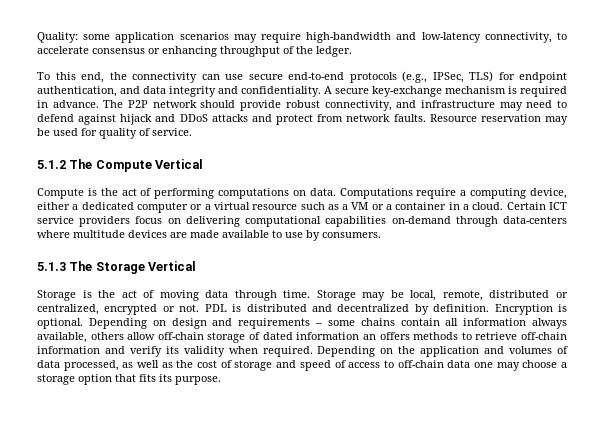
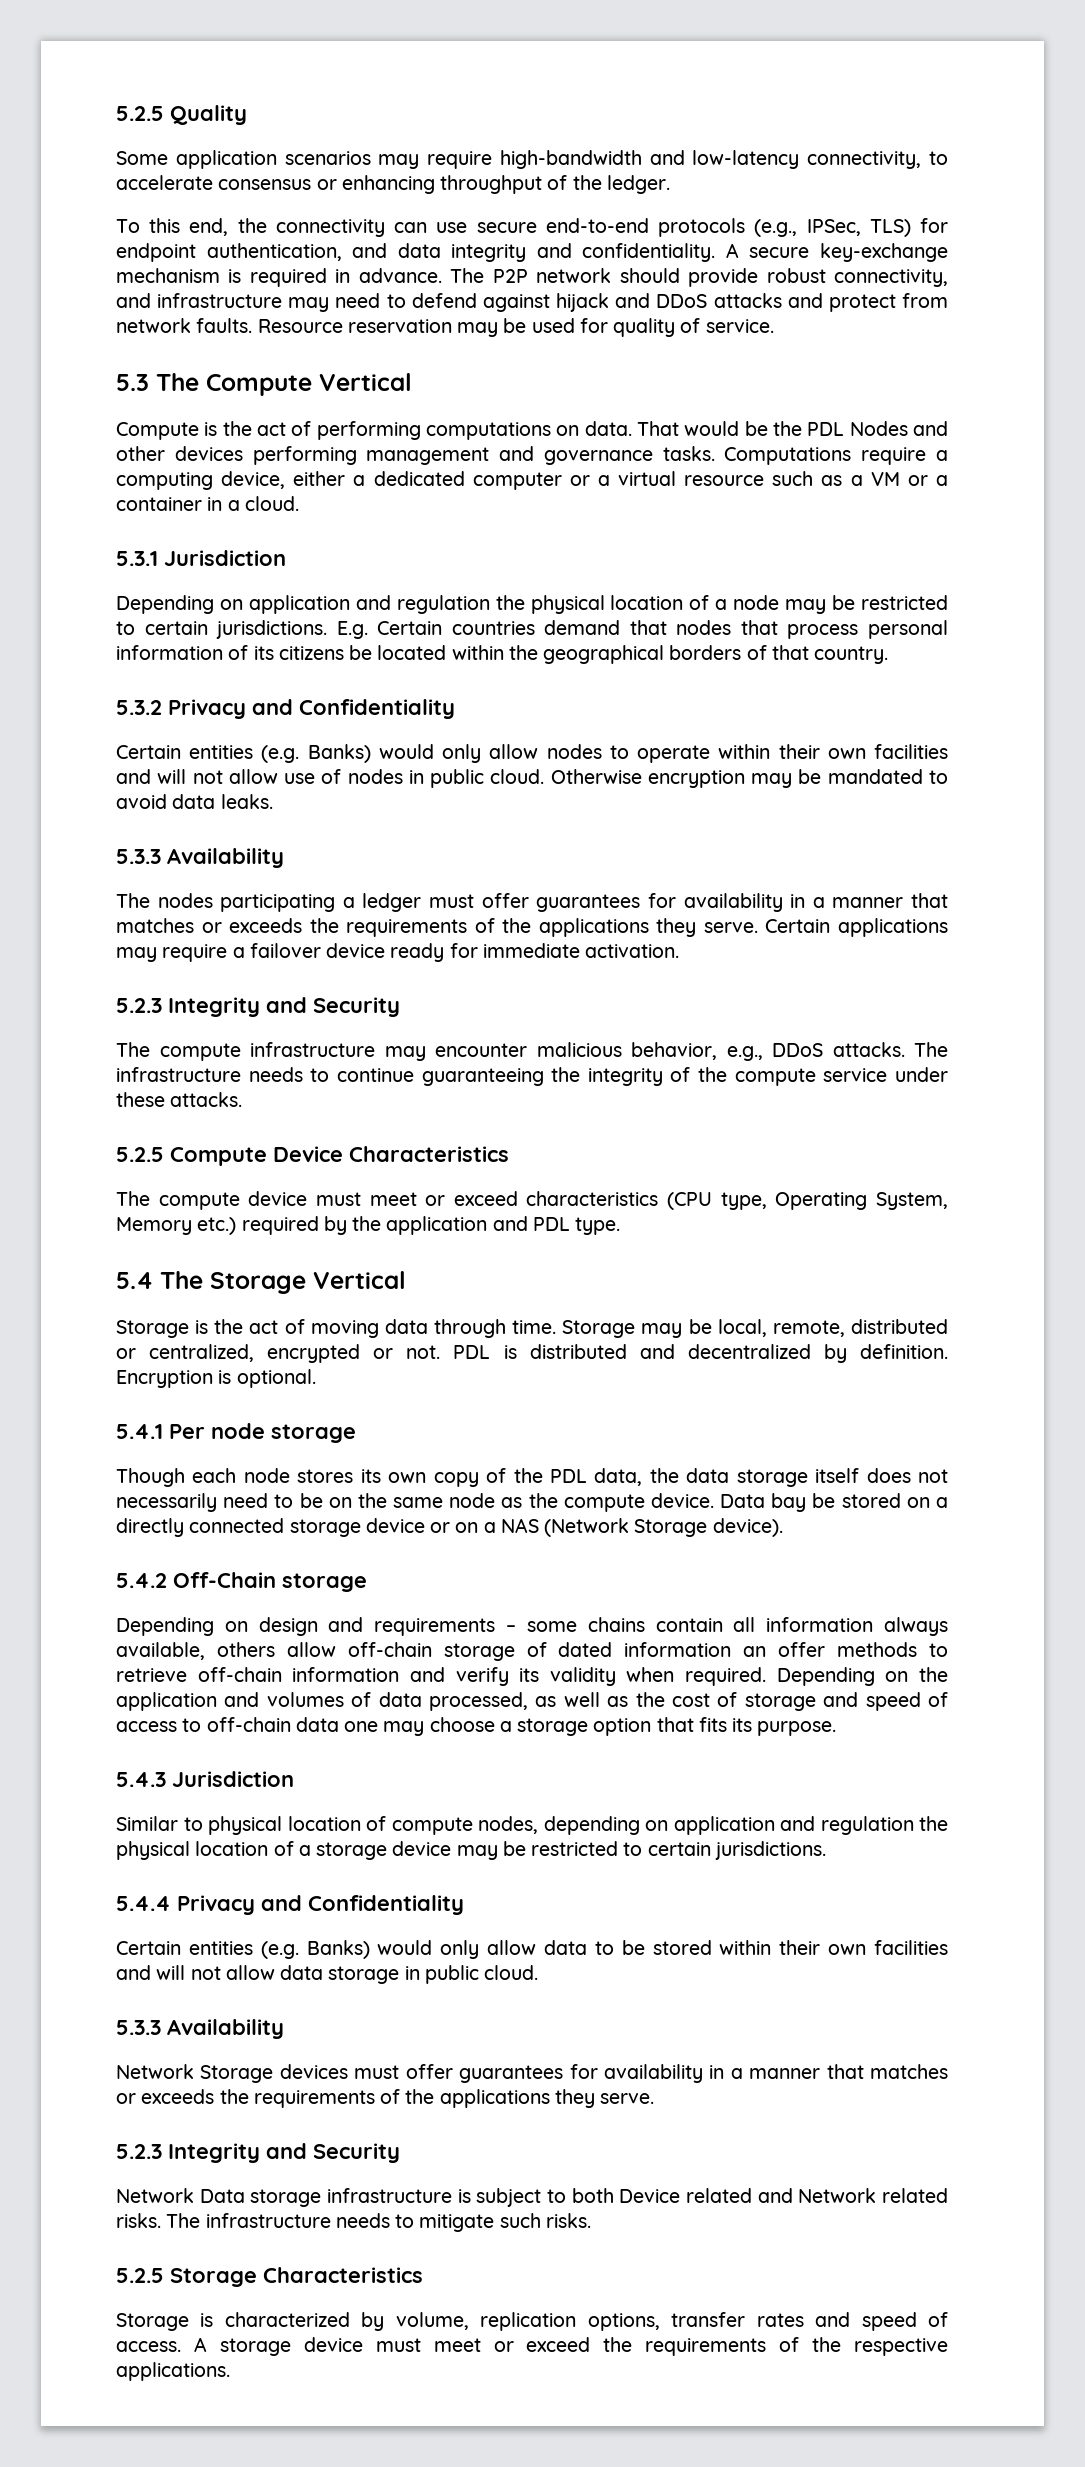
[37,32,111,43] Quality: some -> [116,105,247,125] [116,151,168,165] 5.2.5 Quality // Some
[37,160,66,169] 5.1.2 -> [116,374,149,391] 5.3
(336, 192) none -> [637,421,949,436] [116,446,715,465] That would be the PDL Nodes and other devices performing management and governance tasks.
[506,202,568,210] [37,216,567,227] [37,230,381,241] [37,262,66,271] Certain ICT service providers focus on delivering computational capabilities on-demand through data-centers where multitude devices are made available to use by consumers. // 5.1.3 -> [116,550,286,566] [116,595,948,614] [116,620,948,639] [116,645,889,664] [116,699,455,719] [116,744,949,763] [116,769,948,788] [116,794,273,809] [116,848,284,868] [116,893,948,912] [116,918,948,937] [116,943,680,962] [116,997,400,1017] [116,1042,948,1061] [116,1067,948,1086] [116,1092,243,1107] [116,1146,509,1166] [116,1191,948,1210] [116,1216,621,1235] [116,1272,153,1289] // 5.3.1 Jurisdiction // Depending on application and regulation the physical location of a node may be restricted to certain jurisdictions. E.g. Certain countries demand that nodes that process personal information of its citizens be located within the geographical borders of that country. // 5.3.2 Privacy and Confidentiality // Certain entities (e.g. Banks) would only allow nodes to operate within their own facilities and will not allow use of nodes in public cloud. Otherwise encryption may be mandated to avoid data leaks. // 5.3.3 Availability // The nodes participating a ledger must offer guarantees for availability in a manner that matches or exceeds the requirements of the applications they serve. Certain applications may require a failover device ready for immediate activation. // 5.2.3 Integrity and Security // The compute infrastructure may encounter malicious behavior, e.g., DDoS attacks. The infrastructure needs to continue guaranteeing the integrity of the compute service under these attacks. // 5.2.5 Compute Device Characteristics // The compute device must meet or exceed characteristics (CPU type, Operating System, Memory etc.) required by the application and PDL type. // 5.4
(83, 323) none -> [116,1423,356,1443] [116,1468,948,1487] [116,1493,948,1512] [116,1518,783,1537] [116,1572,367,1592] // 5.4.1 Per node storage // Though each node stores its own copy of the PDL data, the data storage itself does not necessarily need to be on the same node as the compute device. Data bay be stored on a directly connected storage device or on a NAS (Network Storage device). // 5.4.2 Off-Chain storage //
[379,332,410,340] offers -> [778,1642,826,1657] offer
(221, 380) none -> [116,1771,294,1787] [116,1816,948,1835] [116,1841,826,1860] [116,1895,464,1915] [116,1940,948,1959] [116,1965,539,1984] [116,2019,284,2039] [116,2064,948,2083] [116,2089,655,2108] [116,2143,400,2163] [116,2188,948,2207] [116,2213,591,2232] [116,2267,423,2287] [116,2312,949,2331] [116,2337,948,2356] [116,2362,230,2381] // 5.4.3 Jurisdiction // Similar to physical location of compute nodes, depending on application and regulation the physical location of a storage device may be restricted to certain jurisdictions. // 5.4.4 Privacy and Confidentiality // Certain entities (e.g. Banks) would only allow data to be stored within their own facilities and will not allow data storage in public cloud. // 5.3.3 Availability // Network Storage devices must offer guarantees for availability in a manner that matches or exceeds the requirements of the applications they serve. // 5.2.3 Integrity and Security // Network Data storage infrastructure is subject to both Device related and Network related risks. The infrastructure needs to mitigate such risks. // 5.2.5 Storage Characteristics // Storage is characterized by volume, replication options, transfer rates and speed of access. A storage device must meet or exceed the requirements of the respective applications.

